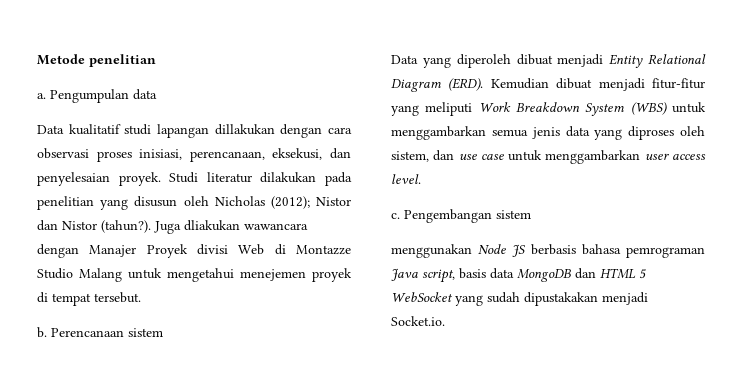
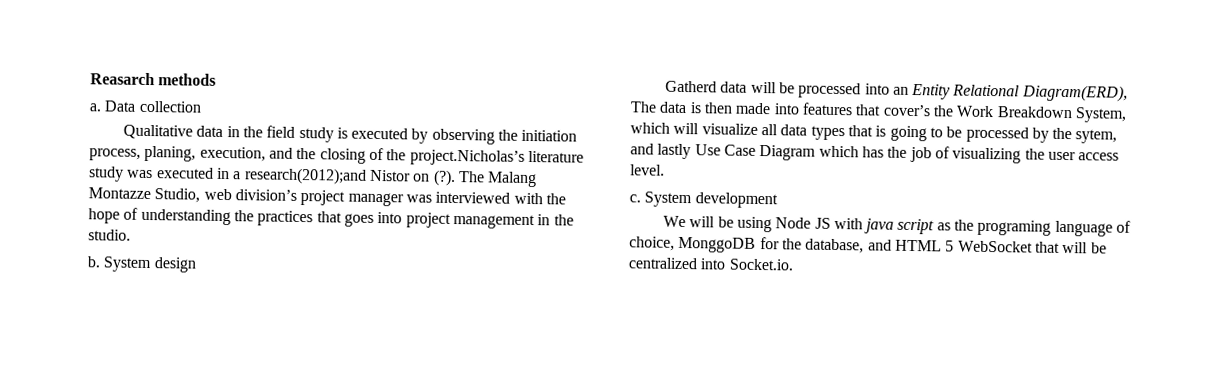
[37,54,156,67] Metode penelitian -> [90,72,217,86] Reasarch methods
[50,89,157,103] [37,124,352,138] [37,148,351,162] [37,172,352,186] [37,196,351,210] [37,220,308,234] [37,244,351,258] [37,268,352,282] [37,292,141,306] [37,327,163,338] [391,54,706,68] [391,78,705,92] [391,102,706,116] [391,126,705,140] [391,150,706,164] [391,174,421,184] [391,209,531,223] [391,244,705,258] [391,268,646,283] [391,292,648,306] Pengumpulan data // Data kualitatif studi lapangan dillakukan dengan cara observasi proses inisiasi, perencanaan, eksekusi, dan penyelesaian proyek. Studi literatur dilakukan pada penelitian yang disusun oleh Nicholas (2012); Nistor dan Nistor (tahun?). Juga dliakukan wawancara dengan Manajer Proyek divisi Web di Montazze Studio Malang untuk mengetahui menejemen proyek di tempat tersebut. // b. Perencanaan sistem // Data yang diperoleh dibuat menjadi Entity Relational Diagram (ERD). Kemudian dibuat menjadi fitur-fitur yang meliputi Work Breakdown System (WBS) untuk menggambarkan semua jenis data yang diproses oleh sistem, dan use case untuk menggambarkan user access level. // c. Pengembangan sistem // menggunakan Node JS berbasis bahasa pemrograman Java script, basis data MongoDB dan HTML 5 WebSocket yang sudah dipustakakan menjadi -> [104,100,202,113] [122,124,578,145] [89,145,584,166] [88,166,538,188] [88,187,566,207] [88,207,574,230] [88,229,131,241] [87,256,196,273] [664,80,1128,102] [630,101,1127,123] [630,122,1118,144] [630,143,1120,164] [630,164,665,176] [629,191,778,209] [662,215,1132,237] [629,236,1107,254] [628,257,727,270] Data collection // Qualitative data in the field study is executed by observing the initiation process, planing, execution, and the closing of the project.Nicholas’s literature study was executed in a research(2012);and Nistor on (?). The Malang Montazze Studio, web division’s project manager was interviewed with the hope of understanding the practices that goes into project management in the studio. // b. System design // Gatherd data will be processed into an Entity Relational Diagram(ERD), The data is then made into features that cover’s the Work Breakdown System, which will visualize all data types that is going to be processed by the sytem, and lastly Use Case Diagram which has the job of visualizing the user access level. // c. System development // We will be using Node JS with java script as the programing language of choice, MonggoDB for the database, and HTML 5 WebSocket that will be centralized into

